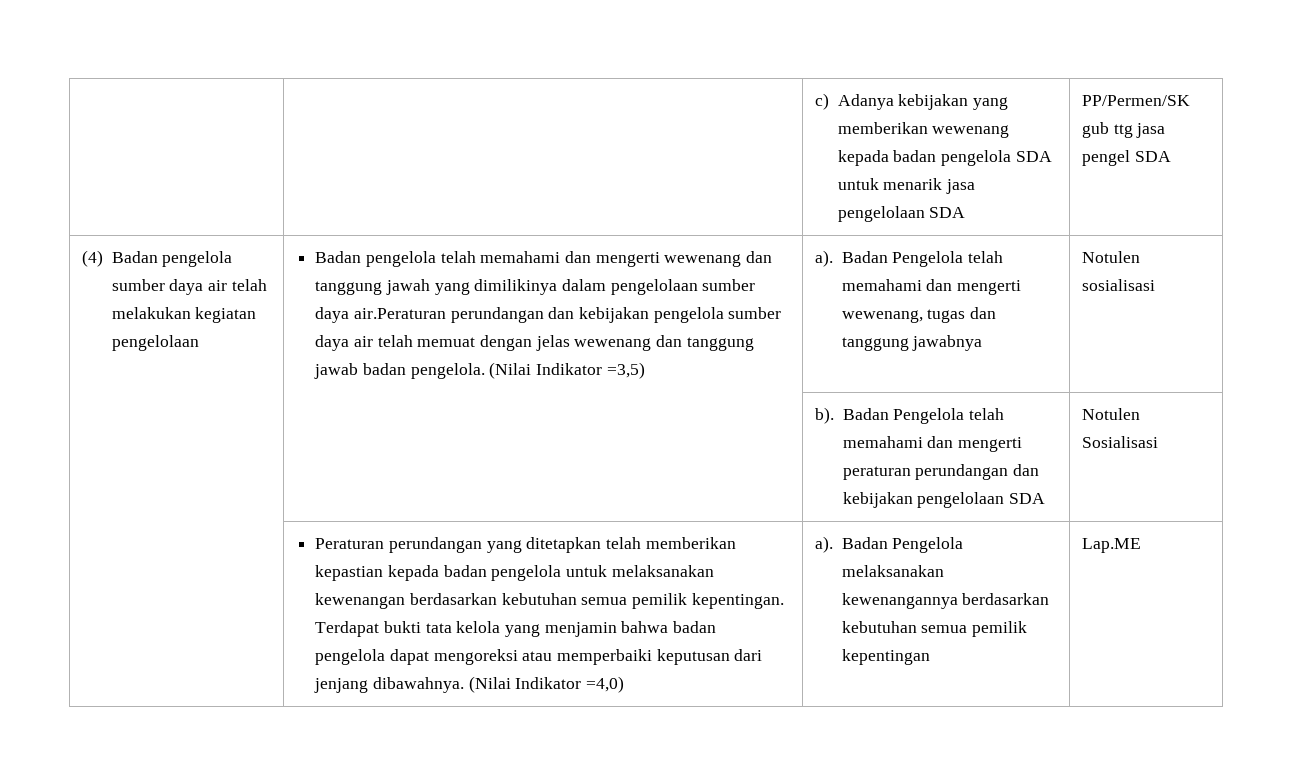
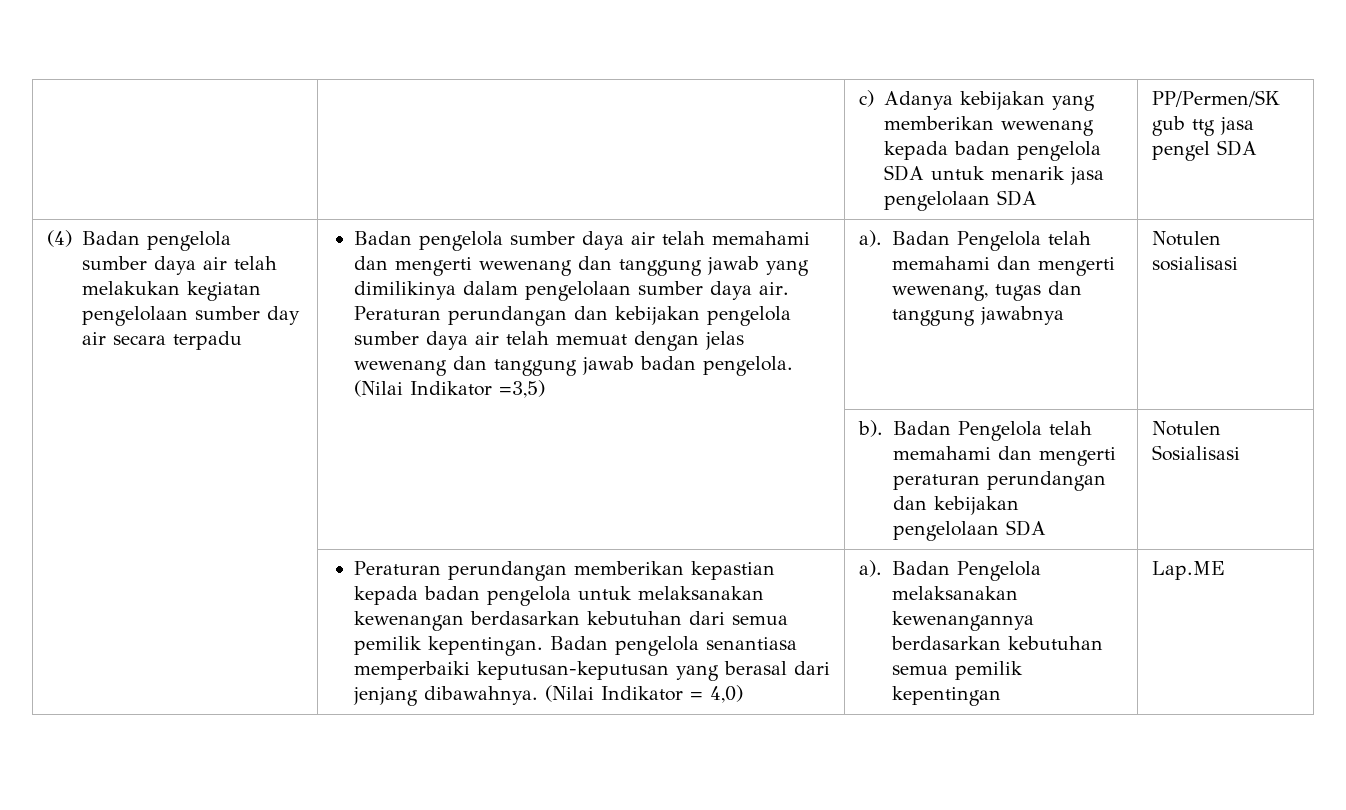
[315,251,436,267] | Badan pengelola -> [194,306,300,325] [81,331,242,350] [353,231,655,251] sumber day air secara terpadu | Badan pengelola sumber daya air
[385,279,430,295] jawah -> [706,256,759,275] jawab
[353,308,446,319] air.Peraturan -> [758,282,789,295] [353,306,441,320] air. Peraturan
[486,537,641,553] yang ditetapkan telah -> (567, 571) none
(577, 599) none -> [688,611,725,625] dari
[315,621,717,637] [315,649,730,665] Terdapat bukti tata kelola yang menjamin bahwa badan pengelola dapat mengoreksi atau memperbaiki keputusan -> [549,636,797,656] [353,661,787,681] Badan pengelola senantiasa memperbaiki keputusan-keputusan yang berasal
[585,676,624,693] =4,0) -> [689,685,743,703] = 4,0)

